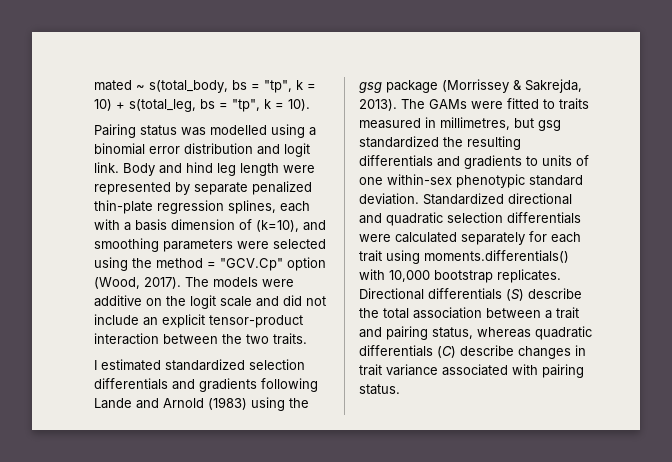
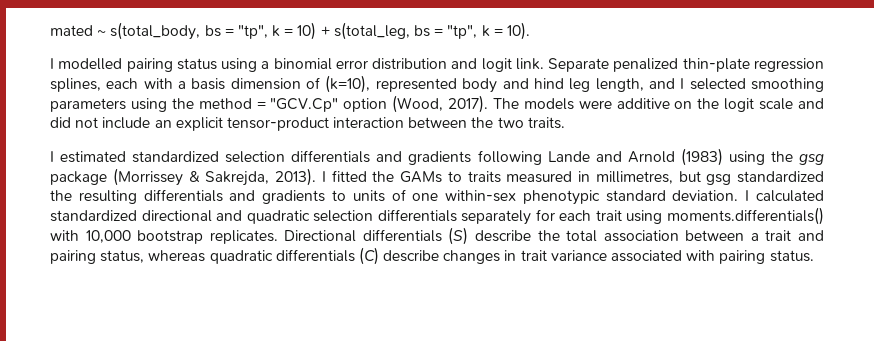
[94,124,267,138] Pairing status was modelled -> [50,58,217,72] I modelled pairing status
[123,162,315,176] [94,182,248,195] Body and hind leg length were represented by separate -> [548,58,610,72] Separate
[303,220,326,231] [94,238,326,252] and smoothing parameters were selected -> [375,78,825,93] [50,98,126,112] represented body and hind leg length, and I selected smoothing parameters
[401,98,539,109] The GAMs were fitted -> [321,170,442,183] I fitted the GAMs
[423,193,504,205] Standardized -> [745,190,825,202] [50,210,137,222] I calculated standardized
[359,232,457,243] were calculated -> (457, 215) none

